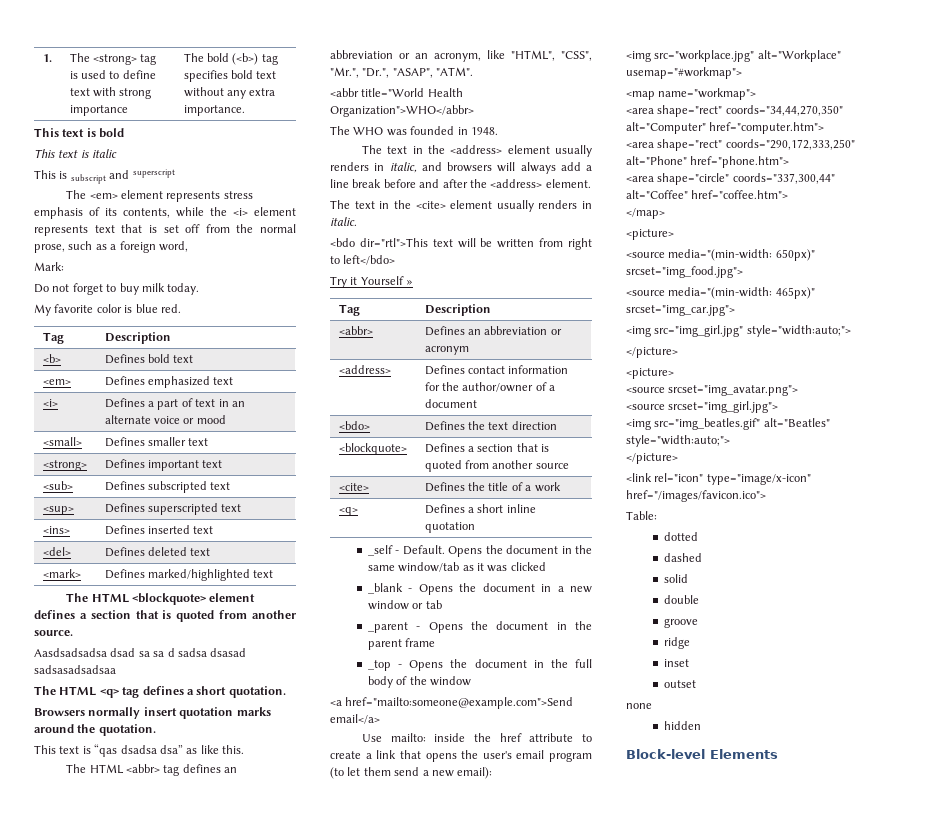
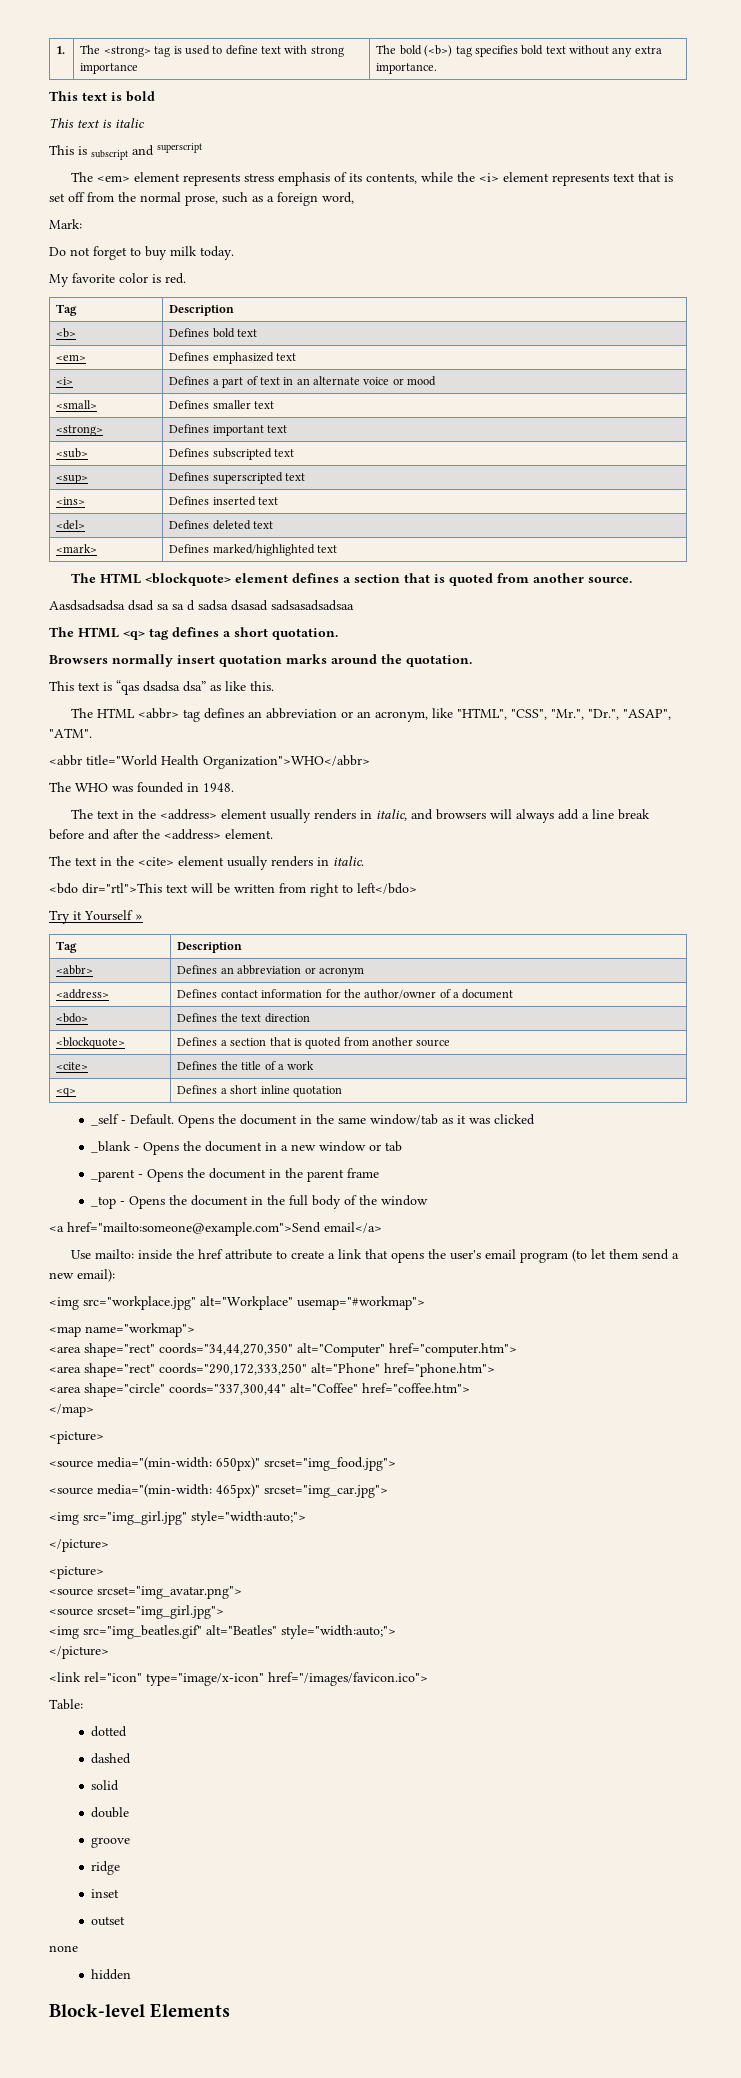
[135,304,158,313] blue -> (161, 278) none

